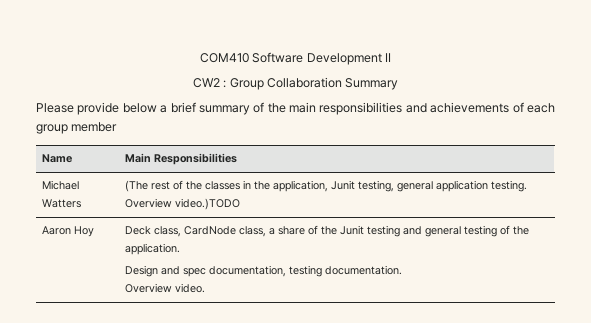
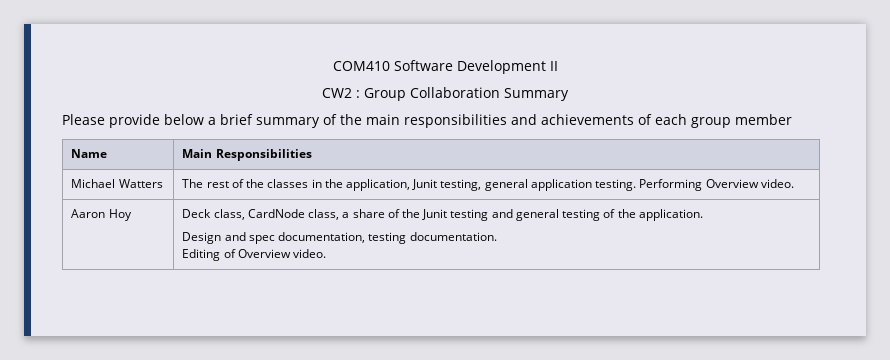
[125,180,149,192] (The -> [182,179,204,188] The
[125,198,241,210] Overview video.)TODO -> [639,179,794,191] Performing Overview video.
(403, 270) none -> [182,249,236,261] Editing of

